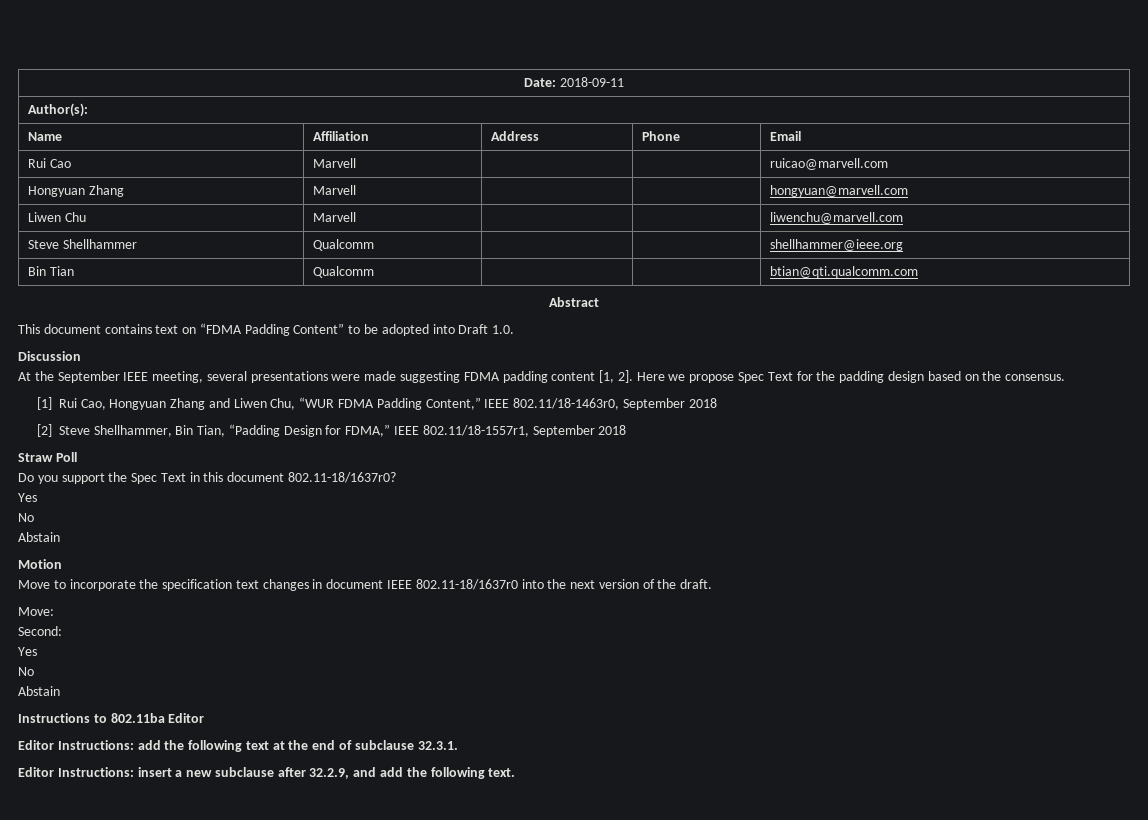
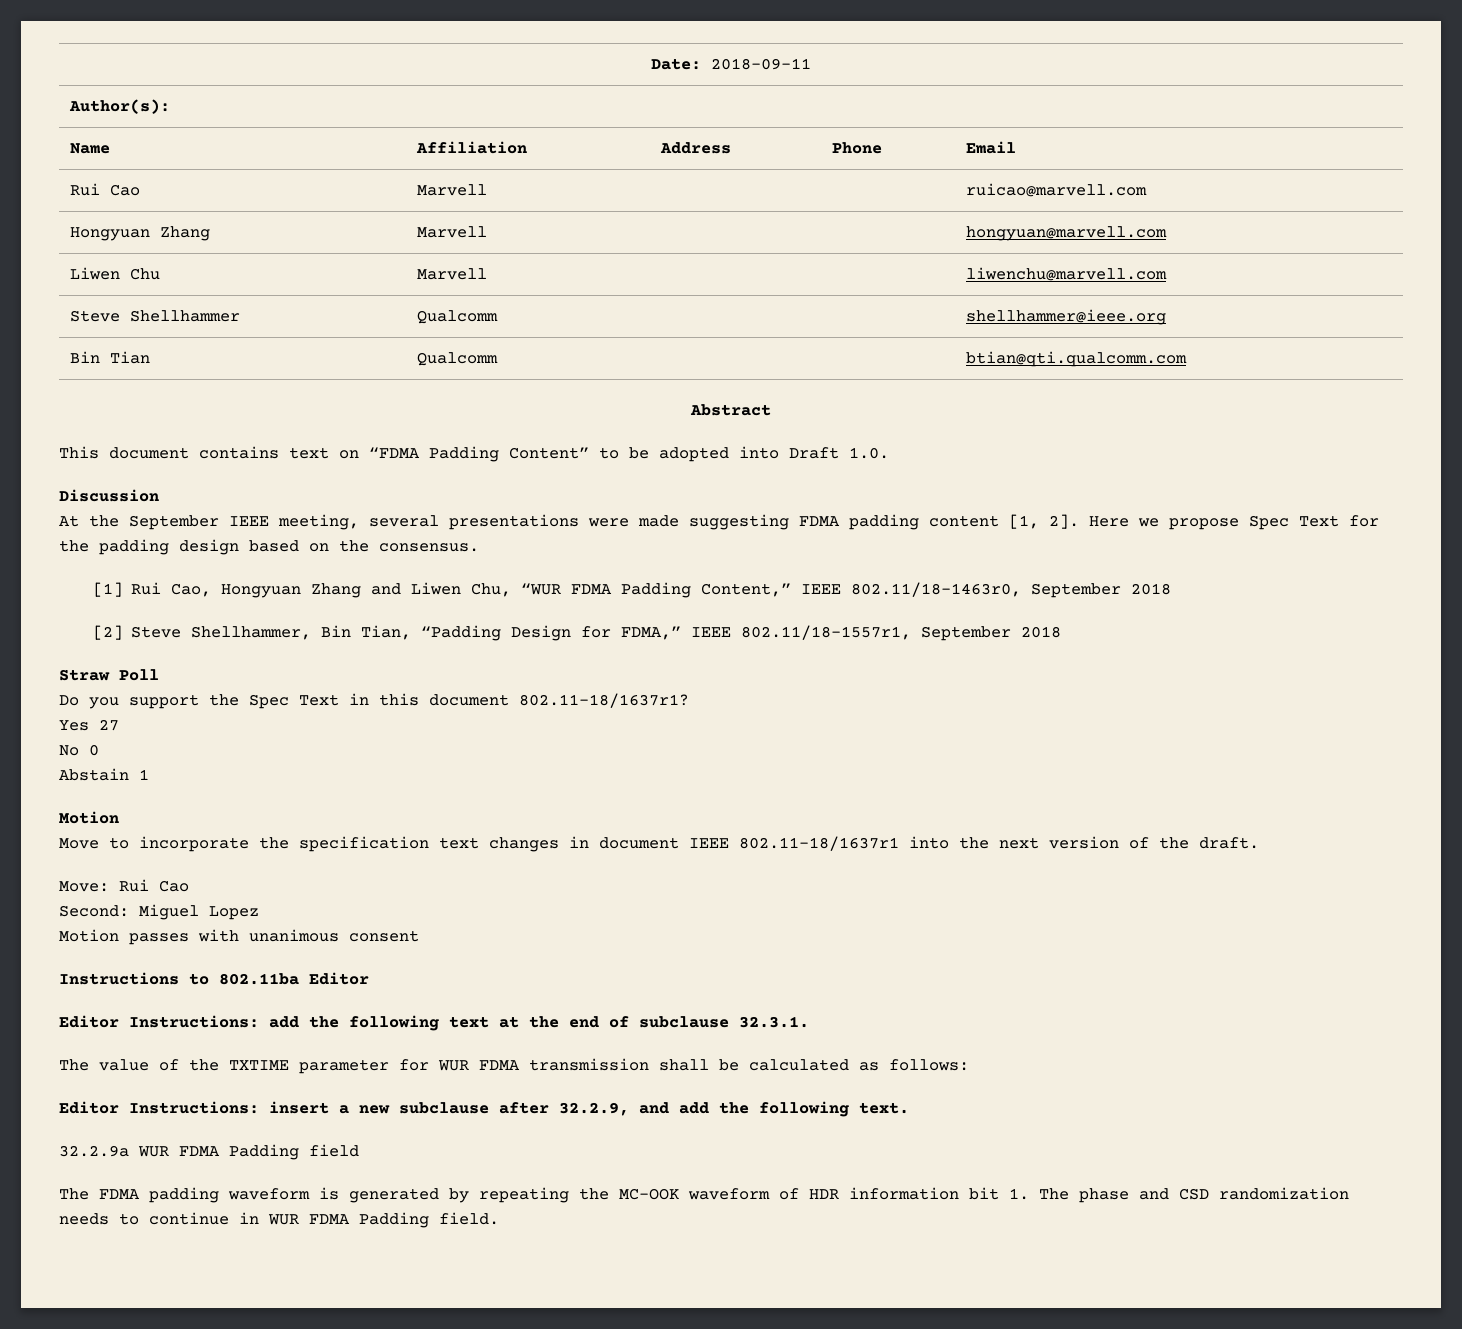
[288,472,397,483] [18,493,37,502] [18,513,34,522] [18,532,60,542] 802.11-18/1637r0? // Yes // No // Abstain -> [519,693,689,708] [59,719,119,731] [59,744,99,756] [59,768,149,781] 802.11-18/1637r1? // Yes 27 // No 0 // Abstain 1
[415,579,518,590] 802.11-18/1637r0 -> [739,836,899,851] 802.11-18/1637r1
(54, 611) none -> [119,879,189,892] Rui Cao
[18,647,37,656] [18,667,34,676] [18,686,60,696] // Yes // No // Abstain -> [139,904,259,920] [59,929,419,945] Miguel Lopez // Motion passes with unanimous consent
(458, 745) none -> [59,1058,969,1074] // The value of the TXTIME parameter for WUR FDMA transmission shall be calculated as follows:
(516, 772) none -> [59,1144,359,1160] [59,1187,1349,1203] [59,1212,499,1228] // 32.2.9a WUR FDMA Padding field // The FDMA padding waveform is generated by repeating the MC-OOK waveform of HDR information bit 1. The phase and CSD randomization needs to continue in WUR FDMA Padding field.

